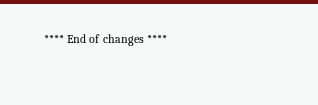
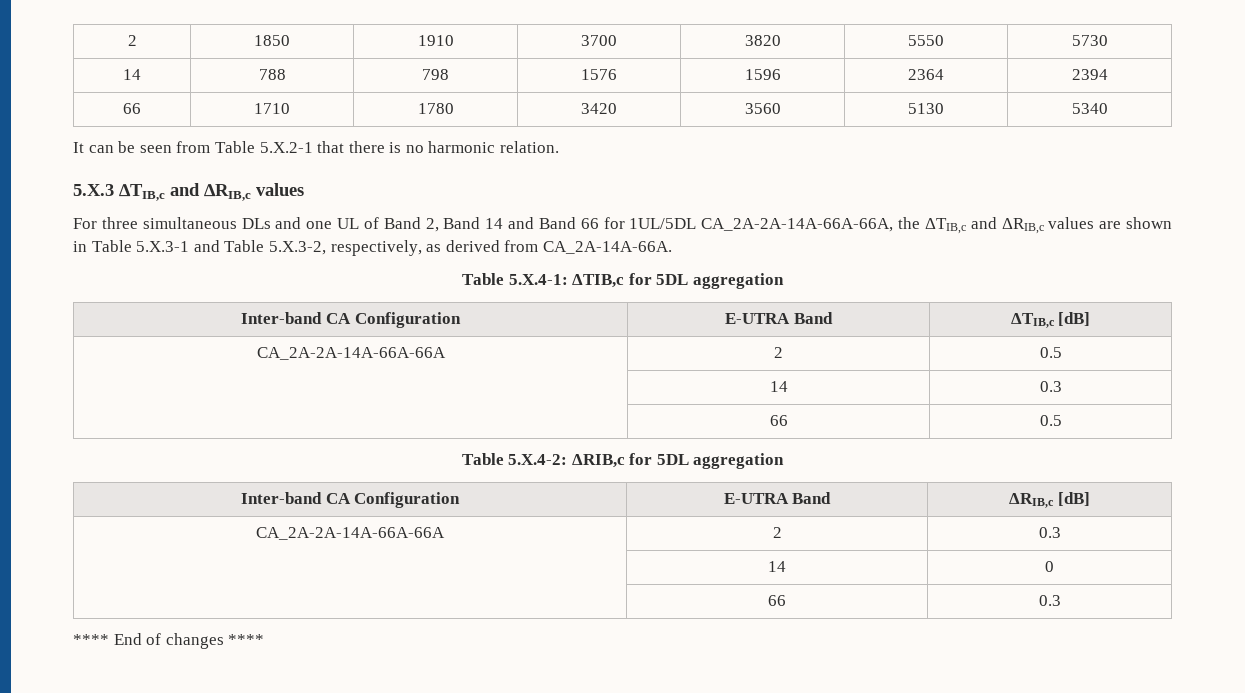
(44, 39) none -> [127,35,137,46] [254,35,290,46] [417,35,454,46] [581,35,617,46] [744,35,781,46] [908,35,944,46] [1071,35,1108,46] [123,69,141,80] [258,69,286,80] [422,69,449,80] [581,69,617,80] [744,69,781,80] [908,69,944,80] [1071,69,1108,80] [123,103,141,114] [254,103,290,114] [417,103,454,114] [581,103,617,114] [744,103,781,114] [908,103,944,114] [1071,103,1108,114] [73,141,560,153] [73,183,304,201] [73,217,1172,234] [73,240,672,256] [462,273,784,289] [241,312,461,328] [725,312,833,324] [1010,312,1091,328] [256,347,446,360] [774,347,783,358] [1039,347,1062,358] [769,381,788,392] [1039,381,1062,392] [769,415,788,426] [1039,415,1062,426] [461,453,785,469] [240,492,461,508] [723,492,832,504] [1009,492,1090,508] [256,527,445,540] [772,527,782,538] [1038,527,1061,538] [768,561,786,572] [1045,561,1054,572] [768,595,786,606] [1038,595,1061,606] 2 | 1850 | 1910 | 3700 | 3820 | 5550 | 5730 // 14 | 788 | 798 | 1576 | 1596 | 2364 | 2394 // 66 | 1710 | 1780 | 3420 | 3560 | 5130 | 5340 // It can be seen from Table 5.X.2-1 that there is no harmonic relation. // 5.X.3 ∆TIB,c and ∆RIB,c values // For three simultaneous DLs and one UL of Band 2, Band 14 and Band 66 for 1UL/5DL CA_2A-2A-14A-66A-66A, the ΔTIB,c and ΔRIB,c values are shown in Table 5.X.3-1 and Table 5.X.3-2, respectively, as derived from CA_2A-14A-66A. // Table 5.X.4-1: ΔTIB,c for 5DL aggregation // Inter-band CA Configuration | E-UTRA Band | ΔTIB,c [dB] // CA_2A-2A-14A-66A-66A | 2 | 0.5 // | 14 | 0.3 // | 66 | 0.5 // Table 5.X.4-2: ΔRIB,c for 5DL aggregation // Inter-band CA Configuration | E-UTRA Band | ΔRIB,c [dB] // CA_2A-2A-14A-66A-66A | 2 | 0.3 // | 14 | 0 // | 66 | 0.3 //

